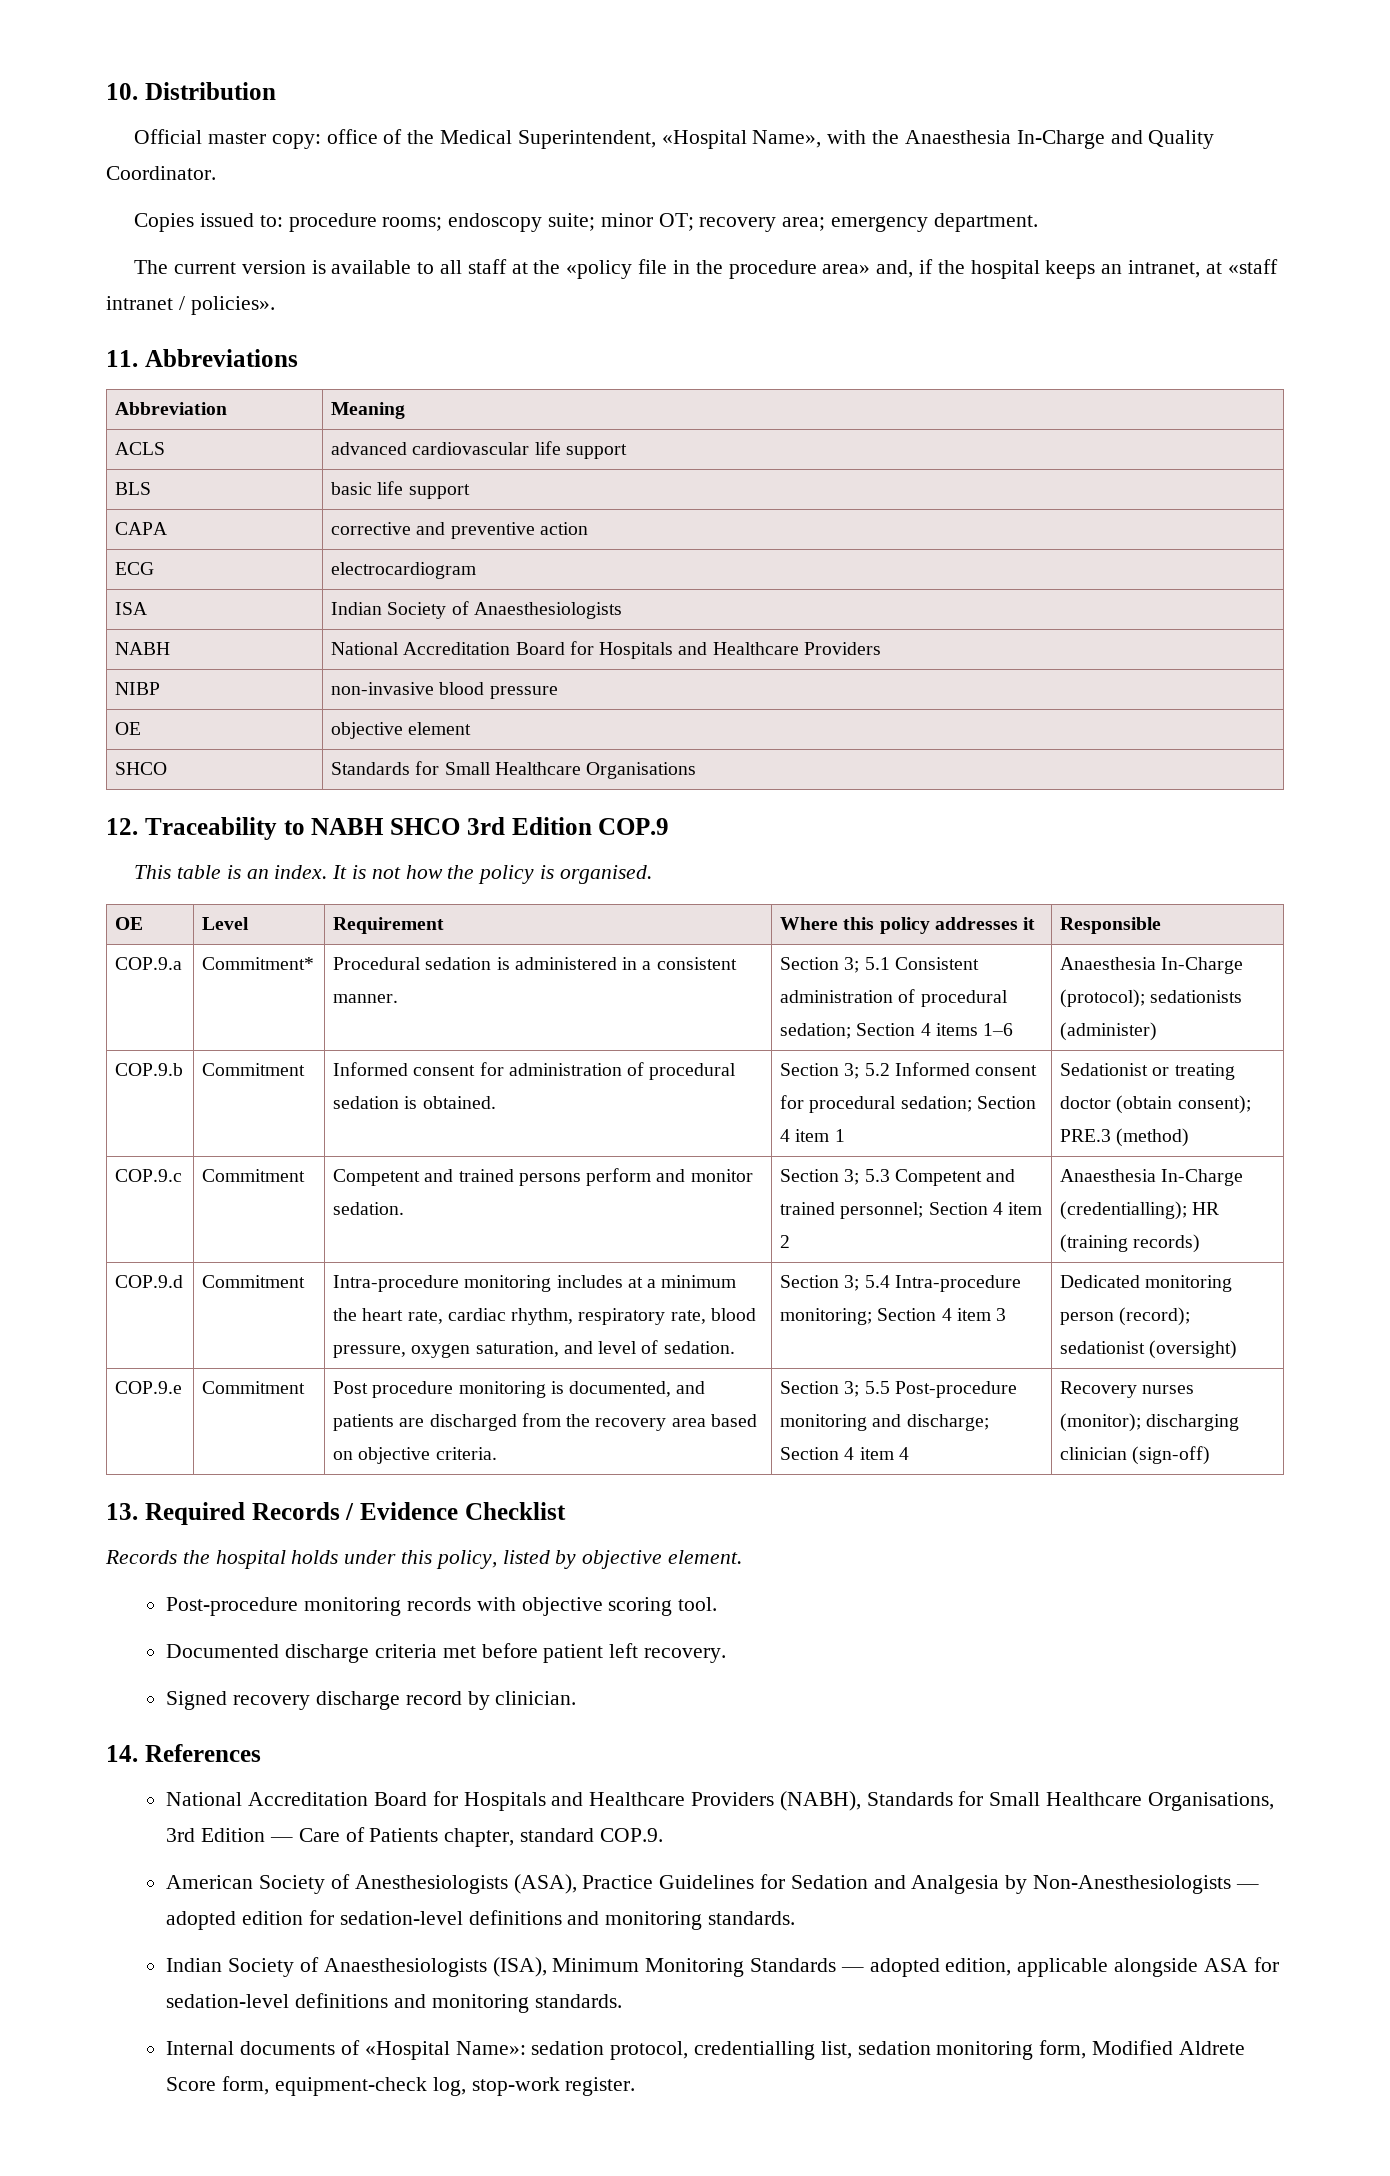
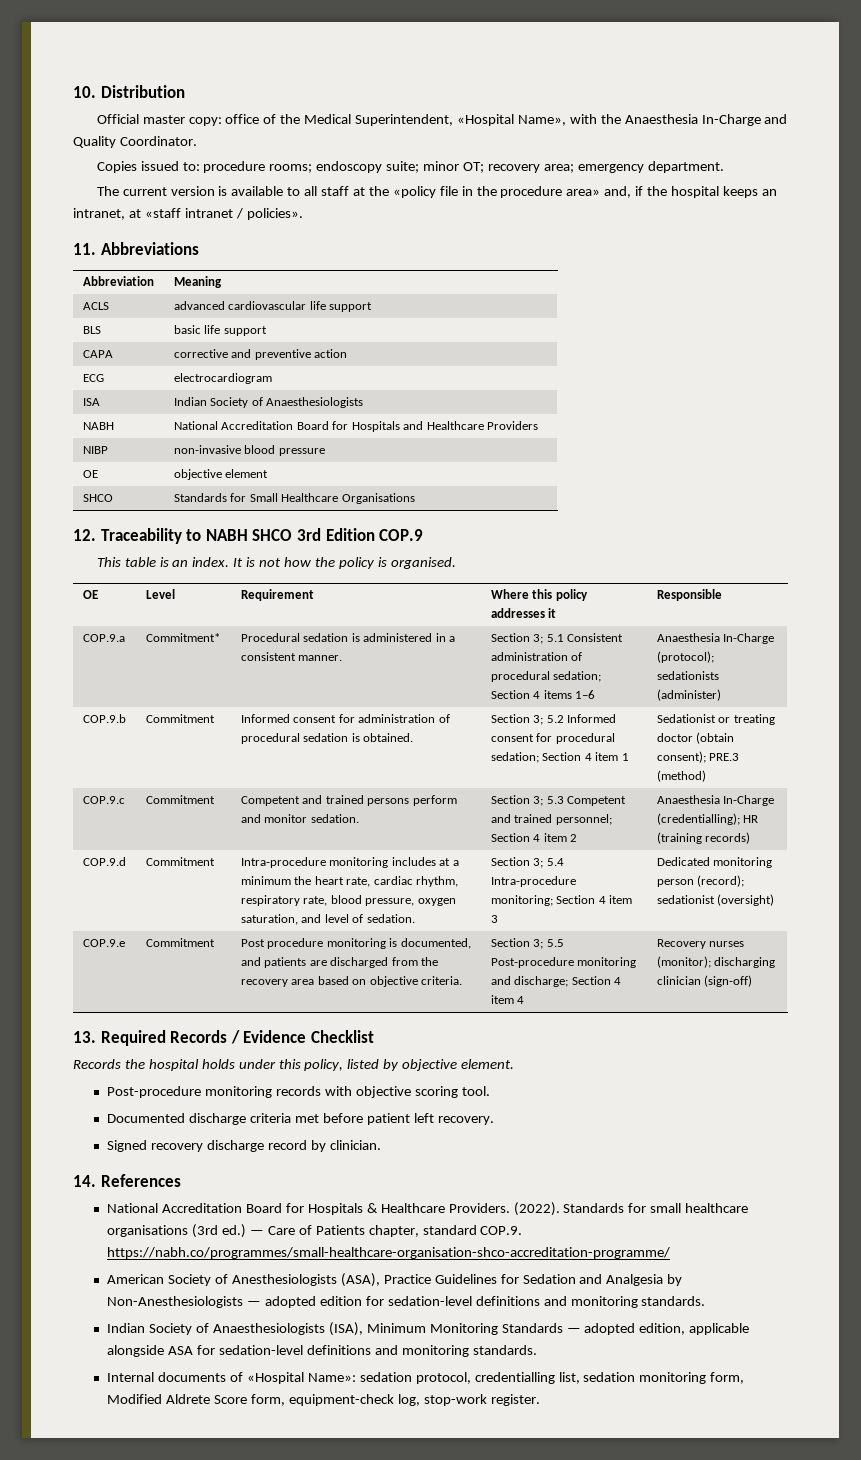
[551,1791,1274,1811] [166,1828,266,1842] and Healthcare Providers (NABH), Standards for Small Healthcare Organisations, 3rd Edition -> [366,1202,749,1216] [107,1224,247,1238] & Healthcare Providers. (2022). Standards for small healthcare organisations (3rd ed.)
(663, 1835) none -> [107,1247,671,1259] https://nabh.co/programmes/small-healthcare-organisation-shco-accreditation-programme/

